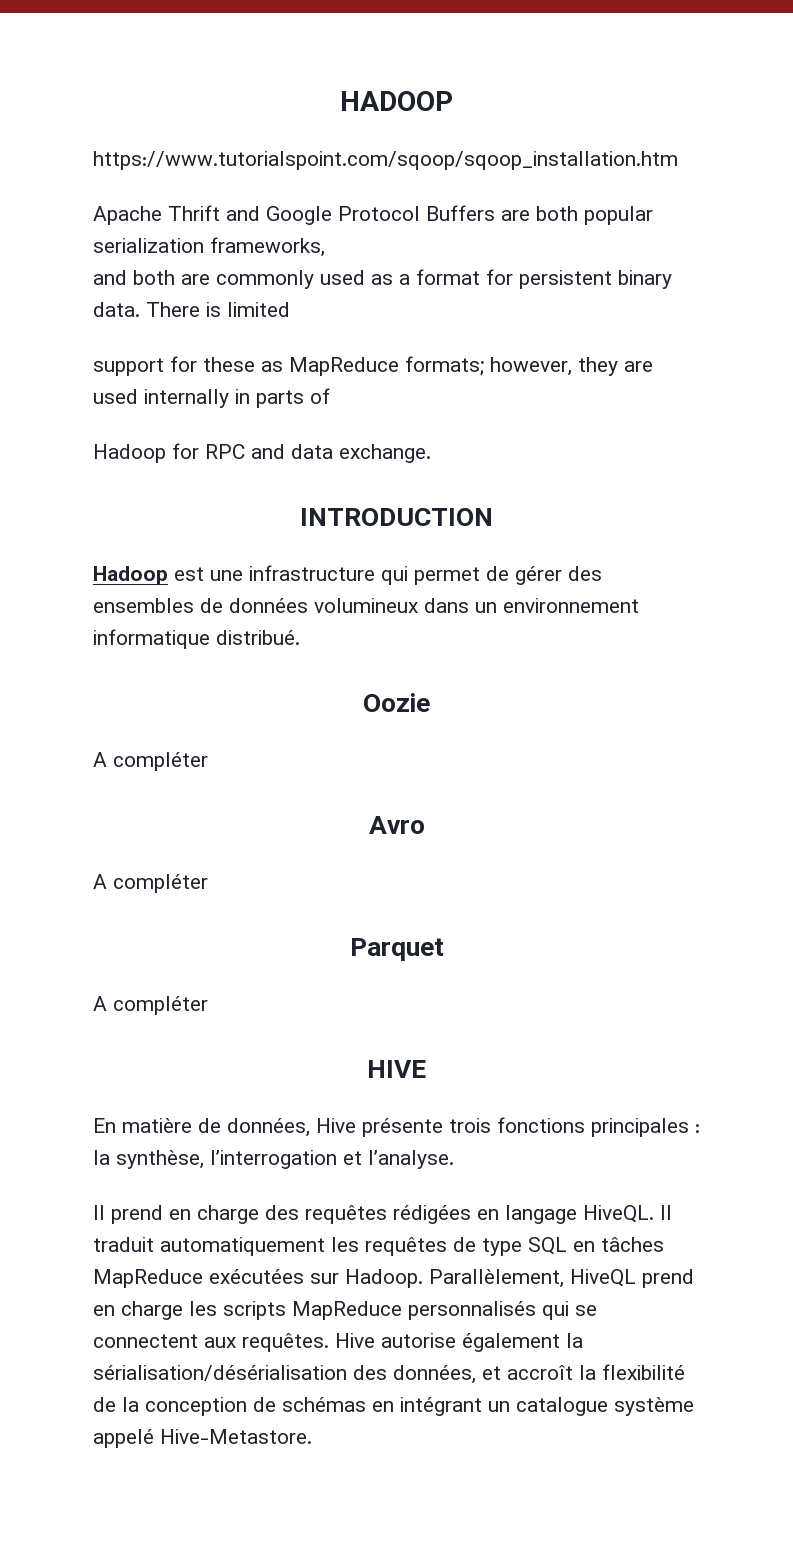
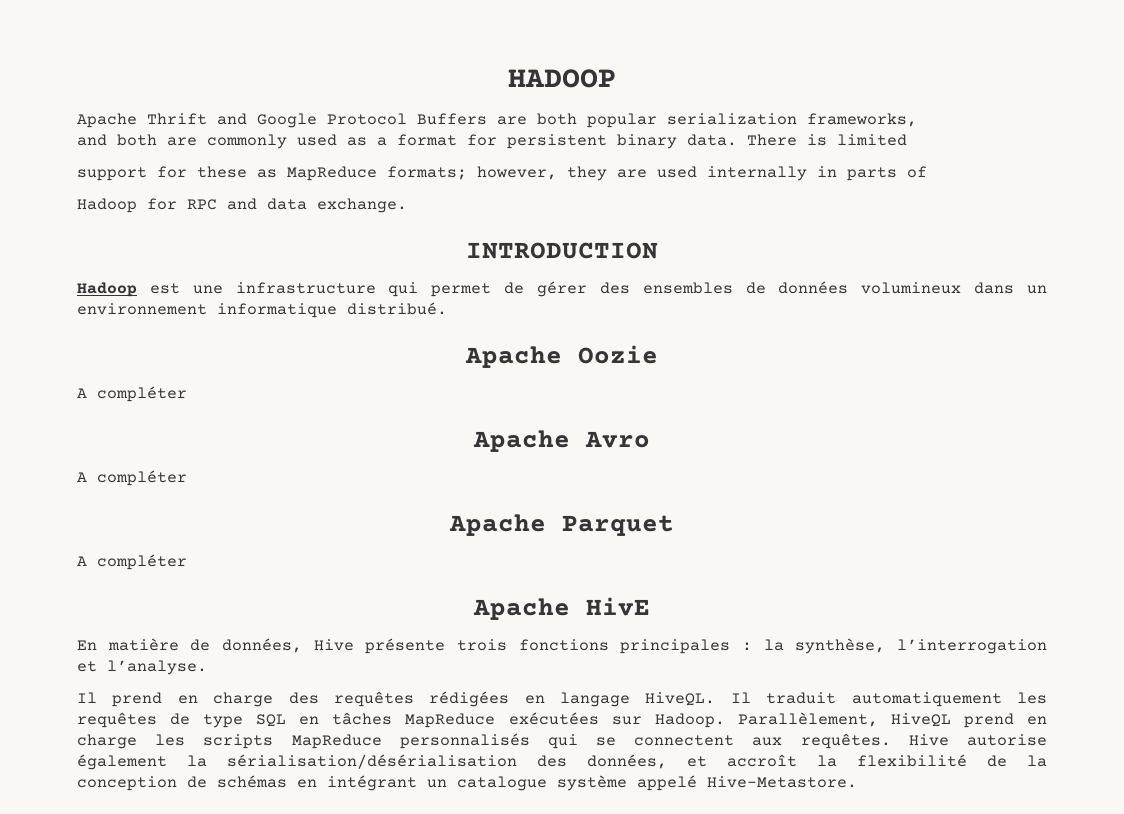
[93,151,678,170] // https://www.tutorialspoint.com/sqoop/sqoop_installation.htm -> (616, 78) none
(300, 637) none -> [465,346,562,368] Apache
(208, 761) none -> [473,430,570,452] Apache
(208, 883) none -> [449,514,546,536] Apache
[367,1060,426,1078] HIVE -> [473,597,650,620] Apache HivE

